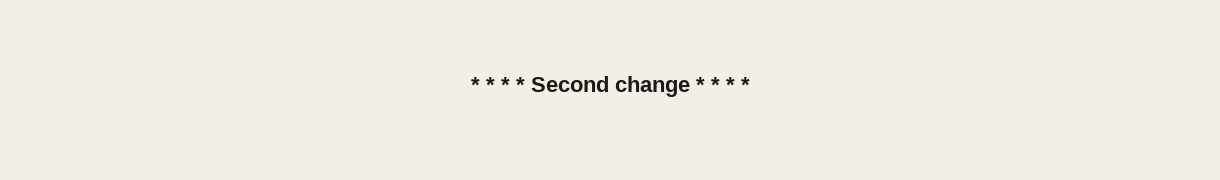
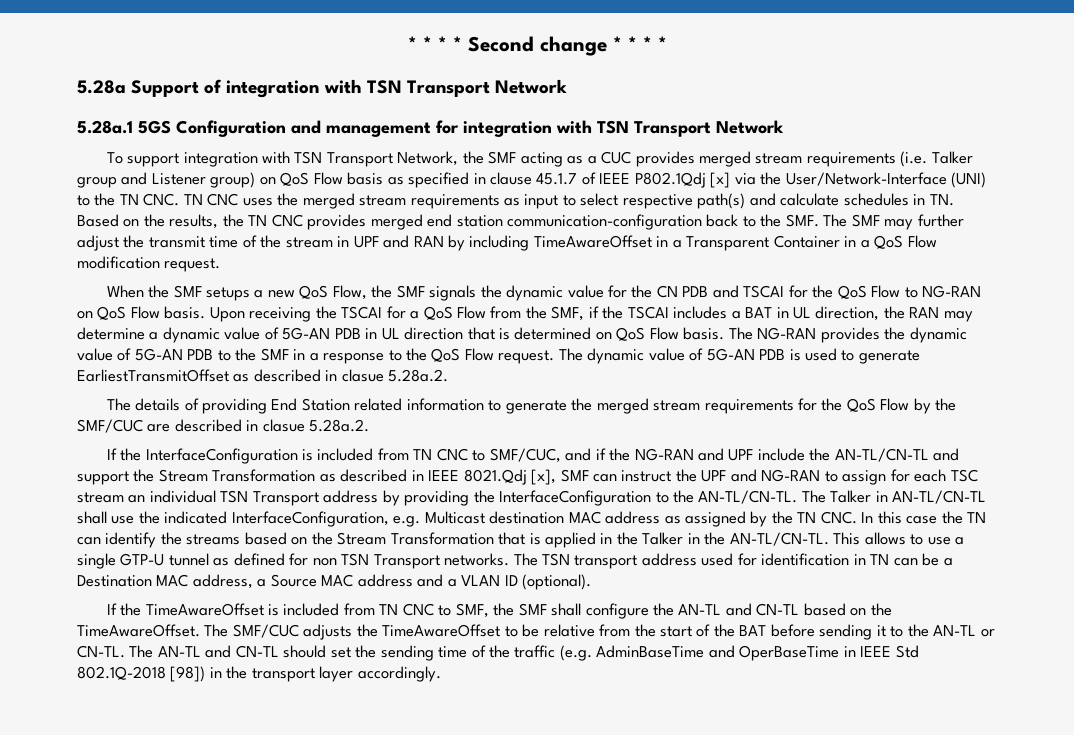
(750, 84) none -> [77,79,567,98] [77,120,784,137] [106,151,973,167] [77,172,987,188] [77,193,954,209] [77,214,964,230] [77,235,937,251] [77,256,221,272] [106,285,981,301] [77,306,973,322] [77,327,967,343] [77,348,920,364] [77,369,449,382] [106,398,957,414] [77,419,370,433] [106,448,960,464] [77,469,978,485] [77,490,987,506] [77,511,987,527] [77,532,965,548] [77,553,953,569] [77,574,592,590] [106,603,892,619] [77,624,995,640] [77,645,919,661] [77,666,441,682] // 5.28a Support of integration with TSN Transport Network // 5.28a.1 5GS Configuration and management for integration with TSN Transport Network // To support integration with TSN Transport Network, the SMF acting as a CUC provides merged stream requirements (i.e. Talker group and Listener group) on QoS Flow basis as specified in clause 45.1.7 of IEEE P802.1Qdj [x] via the User/Network-Interface (UNI) to the TN CNC. TN CNC uses the merged stream requirements as input to select respective path(s) and calculate schedules in TN. Based on the results, the TN CNC provides merged end station communication-configuration back to the SMF. The SMF may further adjust the transmit time of the stream in UPF and RAN by including TimeAwareOffset in a Transparent Container in a QoS Flow modification request. // When the SMF setups a new QoS Flow, the SMF signals the dynamic value for the CN PDB and TSCAI for the QoS Flow to NG-RAN on QoS Flow basis. Upon receiving the TSCAI for a QoS Flow from the SMF, if the TSCAI includes a BAT in UL direction, the RAN may determine a dynamic value of 5G-AN PDB in UL direction that is determined on QoS Flow basis. The NG-RAN provides the dynamic value of 5G-AN PDB to the SMF in a response to the QoS Flow request. The dynamic value of 5G-AN PDB is used to generate EarliestTransmitOffset as described in clasue 5.28a.2. // The details of providing End Station related information to generate the merged stream requirements for the QoS Flow by the SMF/CUC are described in clasue 5.28a.2. // If the InterfaceConfiguration is included from TN CNC to SMF/CUC, and if the NG-RAN and UPF include the AN-TL/CN-TL and support the Stream Transformation as described in IEEE 8021.Qdj [x], SMF can instruct the UPF and NG-RAN to assign for each TSC stream an individual TSN Transport address by providing the InterfaceConfiguration to the AN-TL/CN-TL. The Talker in AN-TL/CN-TL shall use the indicated InterfaceConfiguration, e.g. Multicast destination MAC address as assigned by the TN CNC. In this case the TN can identify the streams based on the Stream Transformation that is applied in the Talker in the AN-TL/CN-TL. This allows to use a single GTP-U tunnel as defined for non TSN Transport networks. The TSN transport address used for identification in TN can be a Destination MAC address, a Source MAC address and a VLAN ID (optional). // If the TimeAwareOffset is included from TN CNC to SMF, the SMF shall configure the AN-TL and CN-TL based on the TimeAwareOffset. The SMF/CUC adjusts the TimeAwareOffset to be relative from the start of the BAT before sending it to the AN-TL or CN-TL. The AN-TL and CN-TL should set the sending time of the traffic (e.g. AdminBaseTime and OperBaseTime in IEEE Std 802.1Q-2018 [98]) in the transport layer accordingly.

